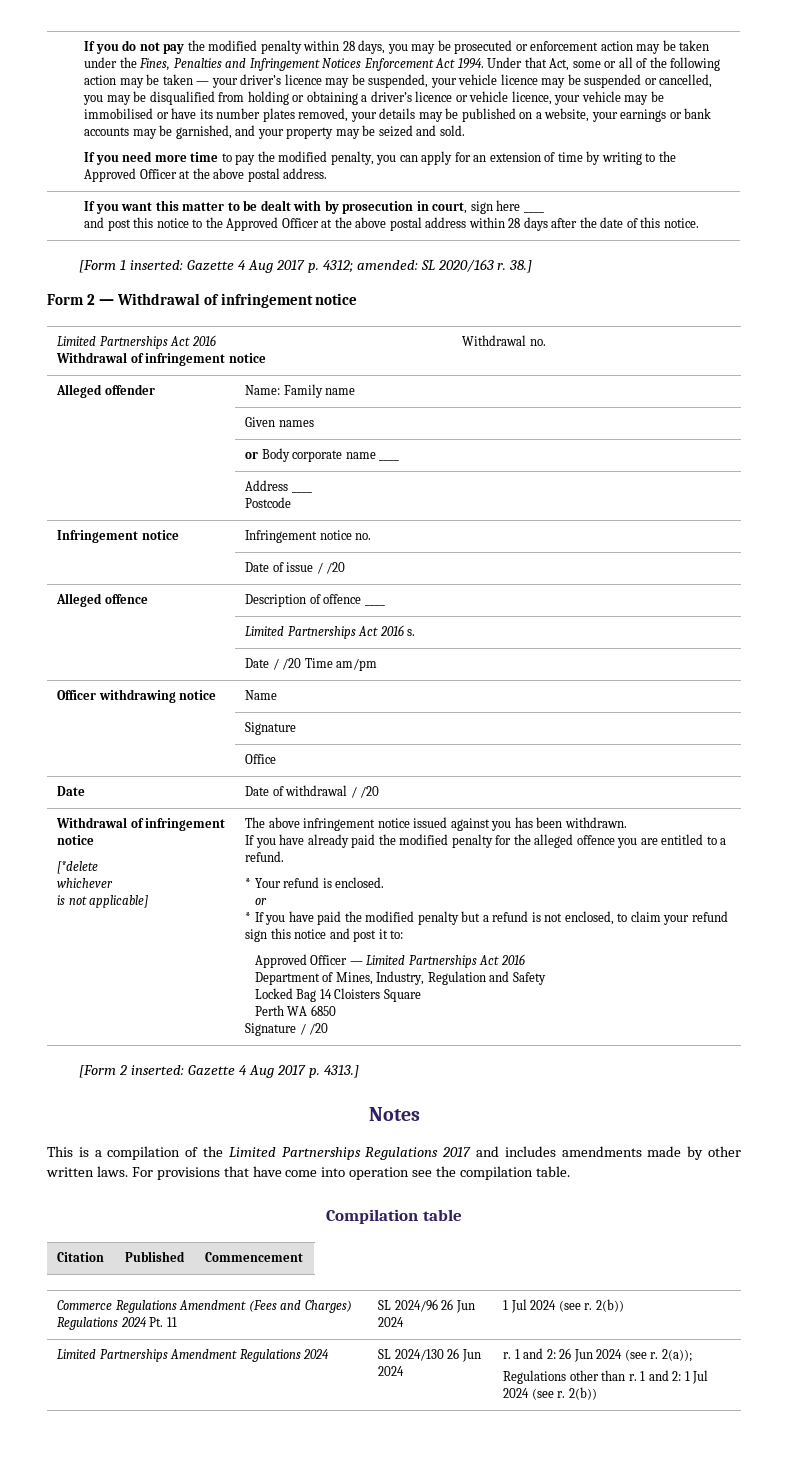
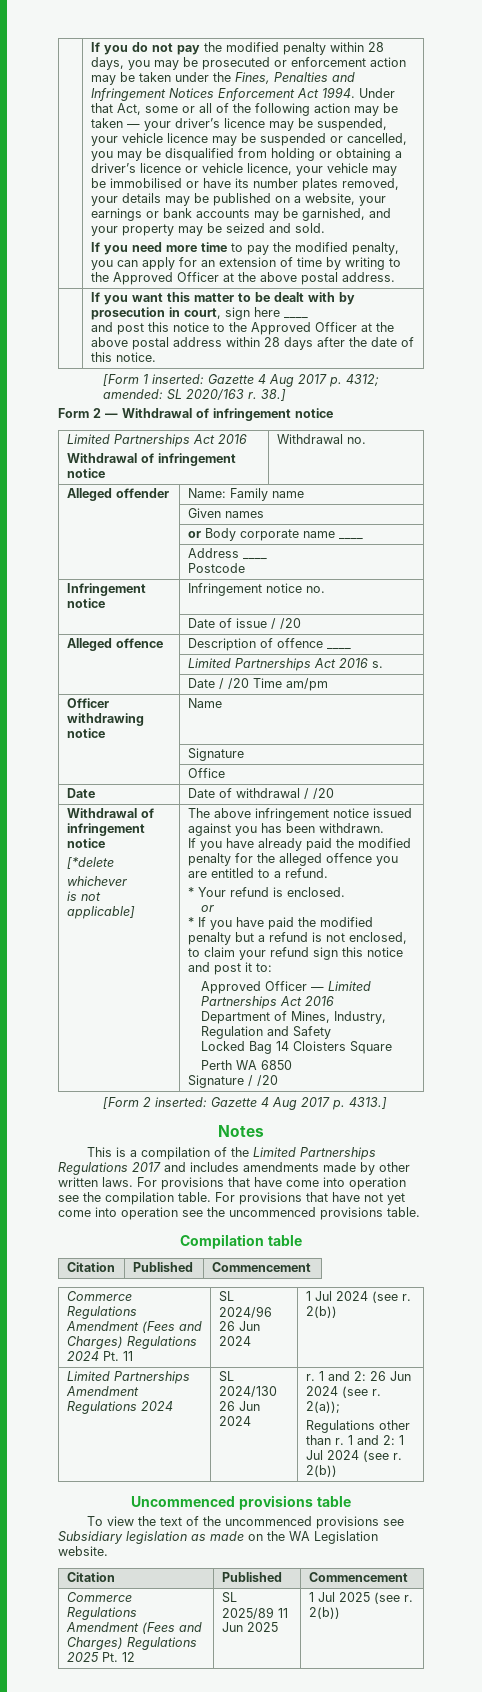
(570, 1171) none -> [215,1192,405,1205] [58,1207,420,1220] For provisions that have not yet come into operation see the uncommenced provisions table.
(597, 1393) none -> [131,1495,351,1510] [87,1516,405,1529] [58,1531,378,1544] [58,1546,108,1556] [66,1572,115,1582] [221,1572,282,1582] [308,1572,408,1582] [66,1592,132,1602] [66,1607,137,1620] [65,1622,202,1634] [66,1637,197,1650] [66,1652,135,1662] [221,1592,237,1603] [221,1607,288,1619] [221,1622,278,1632] [308,1592,413,1604] [308,1607,340,1619] // Uncommenced provisions table // To view the text of the uncommenced provisions see Subsidiary legislation as made on the WA Legislation website. // Citation | Published | Commencement // Commerce Regulations Amendment (Fees and Charges) Regulations 2025 Pt. 12 | SL 2025/89 11 Jun 2025 | 1 Jul 2025 (see r. 2(b))

